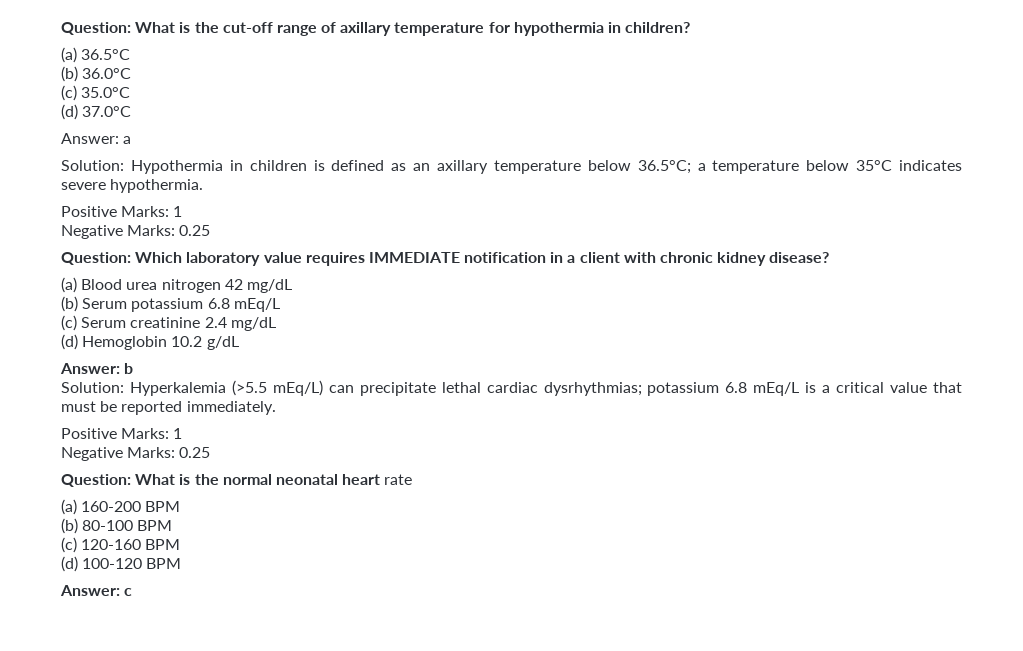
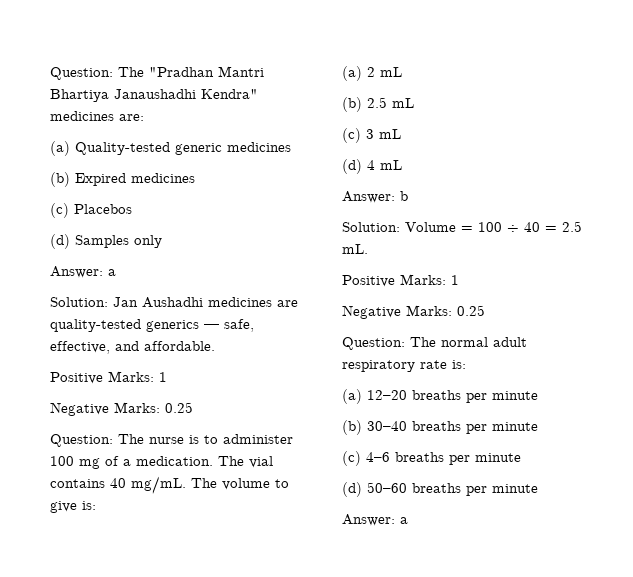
[61,22,691,36] [61,47,131,63] [61,66,132,82] [61,85,131,101] [61,104,132,120] Question: What is the cut-off range of axillary temperature for hypothermia in children? // (a) 36.5°C // (b) 36.0°C // (c) 35.0°C // (d) 37.0°C -> [50,66,264,80] [50,89,258,102] [50,111,144,121] [50,141,291,156] [50,172,195,187] [50,203,132,218] [50,234,162,249] Question: The "Pradhan Mantri Bhartiya Janaushadhi Kendra" medicines are: // (a) Quality-tested generic medicines // (b) Expired medicines // (c) Placebos // (d) Samples only
[130,160,962,174] [61,179,204,193] [61,206,183,217] [61,225,211,239] [61,252,830,266] [61,277,292,293] [61,296,280,312] [61,315,276,331] [61,334,239,350] [60,363,134,374] [61,380,962,396] [61,401,276,415] [61,428,183,439] [61,447,211,461] [61,474,381,487] Hypothermia in children is defined as an axillary temperature below 36.5°C; a temperature below 35°C indicates severe hypothermia. // Positive Marks: 1 // Negative Marks: 0.25 // Question: Which laboratory value requires IMMEDIATE notification in a client with chronic kidney disease? // (a) Blood urea nitrogen 42 mg/dL // (b) Serum potassium 6.8 mEq/L // (c) Serum creatinine 2.4 mg/dL // (d) Hemoglobin 10.2 g/dL // Answer: b // Solution: Hyperkalemia (>5.5 mEq/L) can precipitate lethal cardiac dysrhythmias; potassium 6.8 mEq/L is a critical value that must be reported immediately. // Positive Marks: 1 // Negative Marks: 0.25 // Question: What is the normal neonatal heart -> [113,297,298,308] [50,319,254,332] [50,341,215,354] [50,371,167,384] [50,402,193,416] [50,434,293,447] [50,456,273,469] [50,476,289,494] [50,501,96,513] [342,66,402,81] [342,97,414,112] [342,128,401,143] [342,159,402,174] [342,191,408,203] [342,221,582,232] [342,244,368,254] [342,274,459,287] [342,305,485,319] [342,337,527,350] [342,360,415,372] Jan Aushadhi medicines are quality-tested generics — safe, effective, and affordable. // Positive Marks: 1 // Negative Marks: 0.25 // Question: The nurse is to administer 100 mg of a medication. The vial contains 40 mg/mL. The volume to give is: // (a) 2 mL // (b) 2.5 mL // (c) 3 mL // (d) 4 mL // Answer: b // Solution: Volume = 100 ÷ 40 = 2.5 mL. // Positive Marks: 1 // Negative Marks: 0.25 // Question: The normal adult respiratory
[61,499,181,515] [61,518,173,534] [61,537,181,553] [61,556,182,572] [60,585,133,596] // (a) 160-200 BPM // (b) 80-100 BPM // (c) 120-160 BPM // (d) 100-120 BPM // Answer: c -> [452,360,466,369] [342,389,538,404] [342,420,538,435] [342,451,521,466] [342,482,538,497] [342,514,408,526] is: // (a) 12–20 breaths per minute // (b) 30–40 breaths per minute // (c) 4–6 breaths per minute // (d) 50–60 breaths per minute // Answer: a

